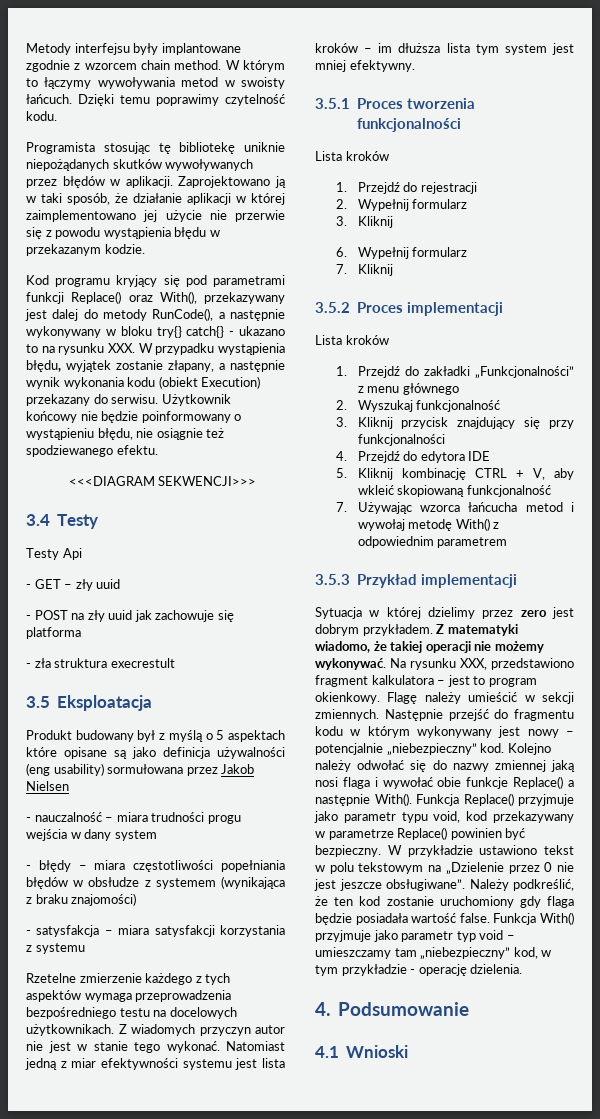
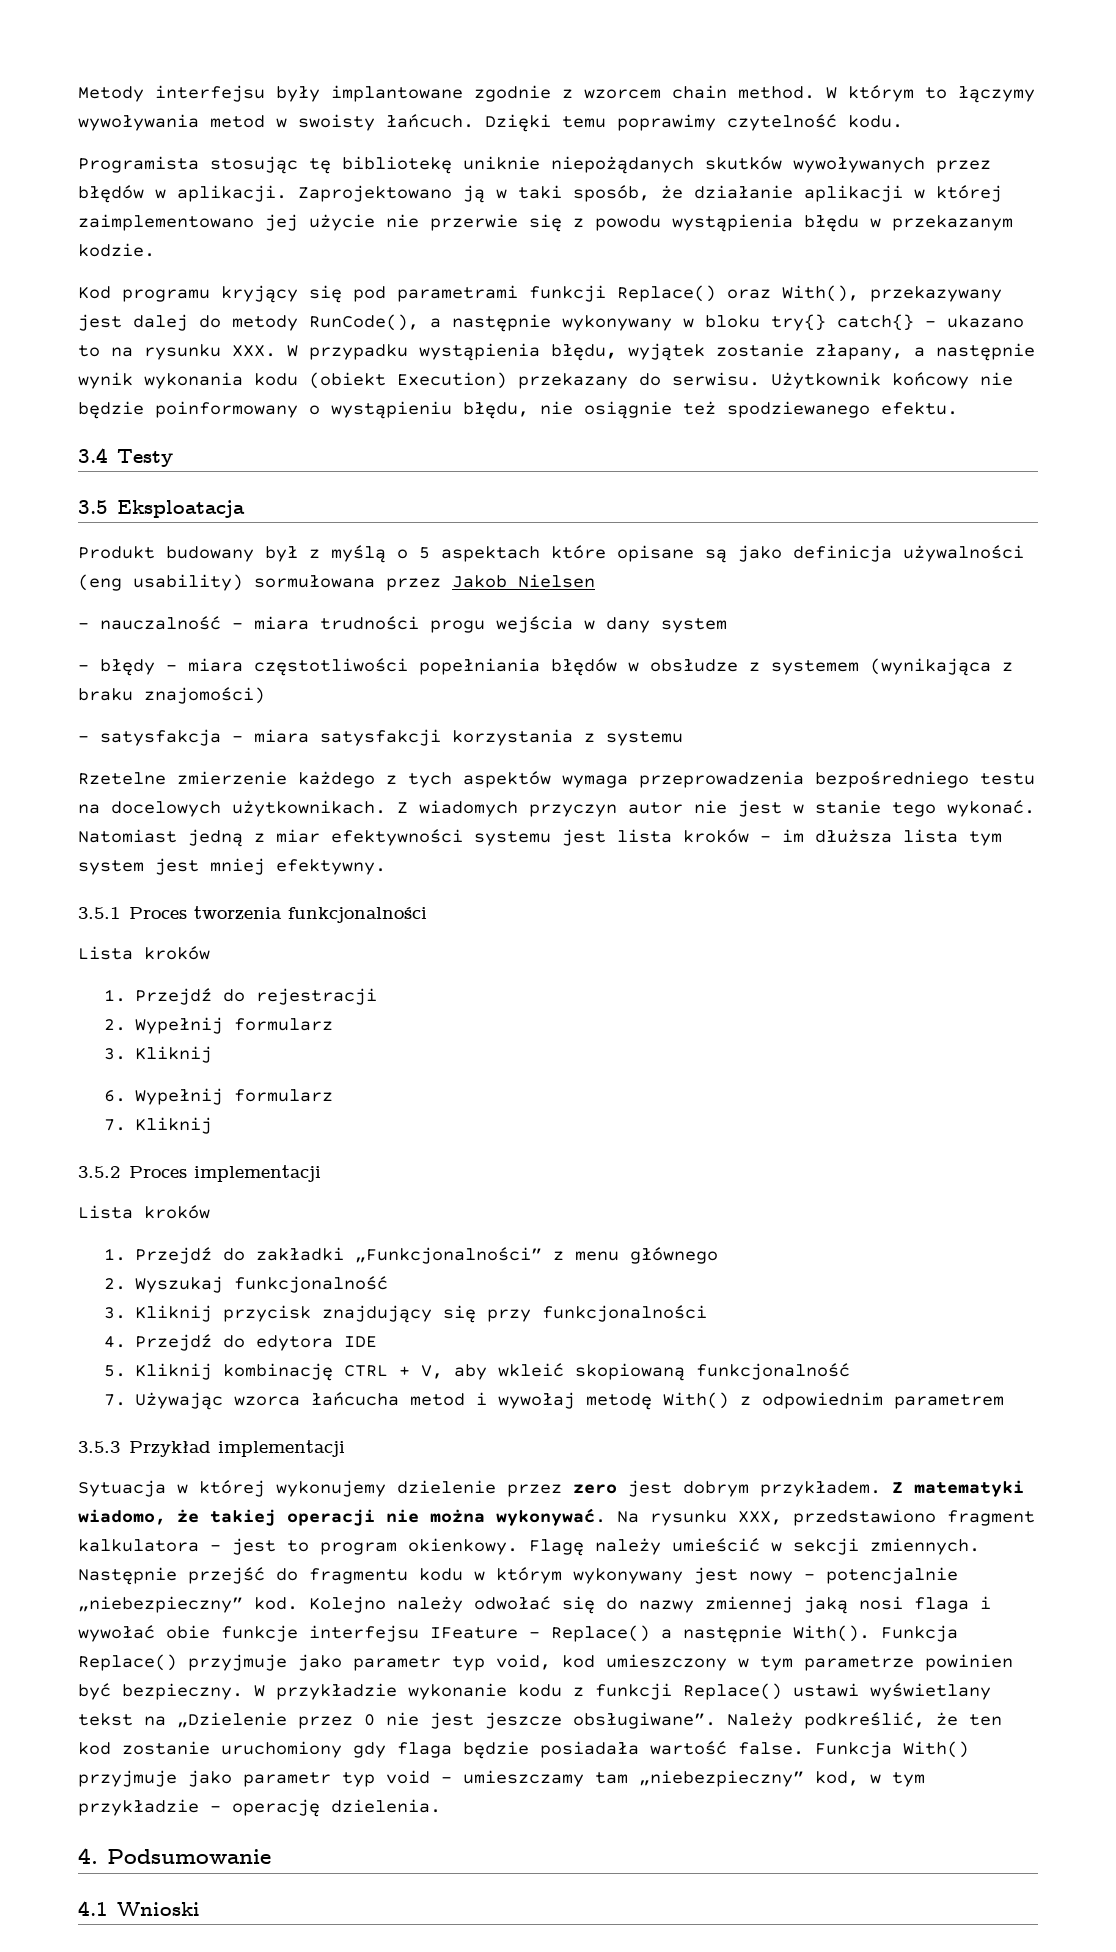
[68,476,257,486] // <<<DIAGRAM SEKWENCJI>>> -> (958, 408) none
[26,548,82,560] [26,579,121,591] [26,610,234,622] [26,627,81,639] [26,658,175,668] // Testy Api // - GET – zły uuid // - POST na zły uuid jak zachowuje się platforma // - zła struktura execrestult -> (174, 458) none
[428,607,475,619] dzielimy -> [276,1480,496,1497] wykonujemy dzielenie
[494,641,544,653] możemy -> [430,1509,485,1523] można
(509, 783) none -> [309,1625,540,1642] interfejsu IFeature -
[401,812,428,823] typu -> [452,1656,485,1671] typ
[493,811,574,823] [315,827,448,840] przekazywany w parametrze Replace() -> [606,1654,914,1671] umieszczony w tym parametrze
[479,845,574,855] [315,862,424,874] ustawiono tekst w polu tekstowym -> [408,1683,991,1700] [78,1713,133,1726] wykonanie kodu z funkcji Replace() ustawi wyświetlany tekst

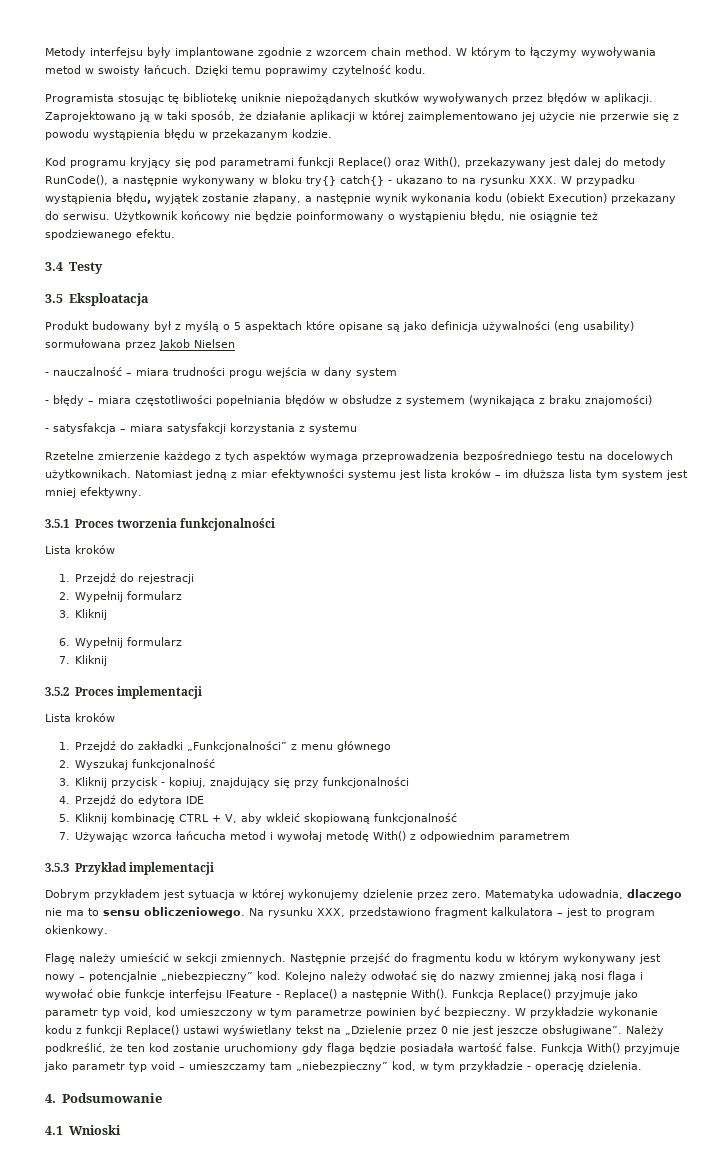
[397,800,1035,817] Z wiadomych przyczyn autor nie jest w stanie tego wykonać. -> (131, 474) none
(312, 1313) none -> [161,777,207,788] - kopiuj,
[78,1480,166,1497] Sytuacja -> [45,889,235,900] Dobrym przykładem jest sytuacja
[573,1480,1024,1497] [78,1508,606,1526] zero jest dobrym przykładem. Z matematyki wiadomo, że takiej operacji nie można wykonywać. -> [452,889,682,900] [45,907,245,918] zero. Matematyka udowadnia, dlaczego nie ma to sensu obliczeniowego.
(518, 1546) none -> (108, 930) //

